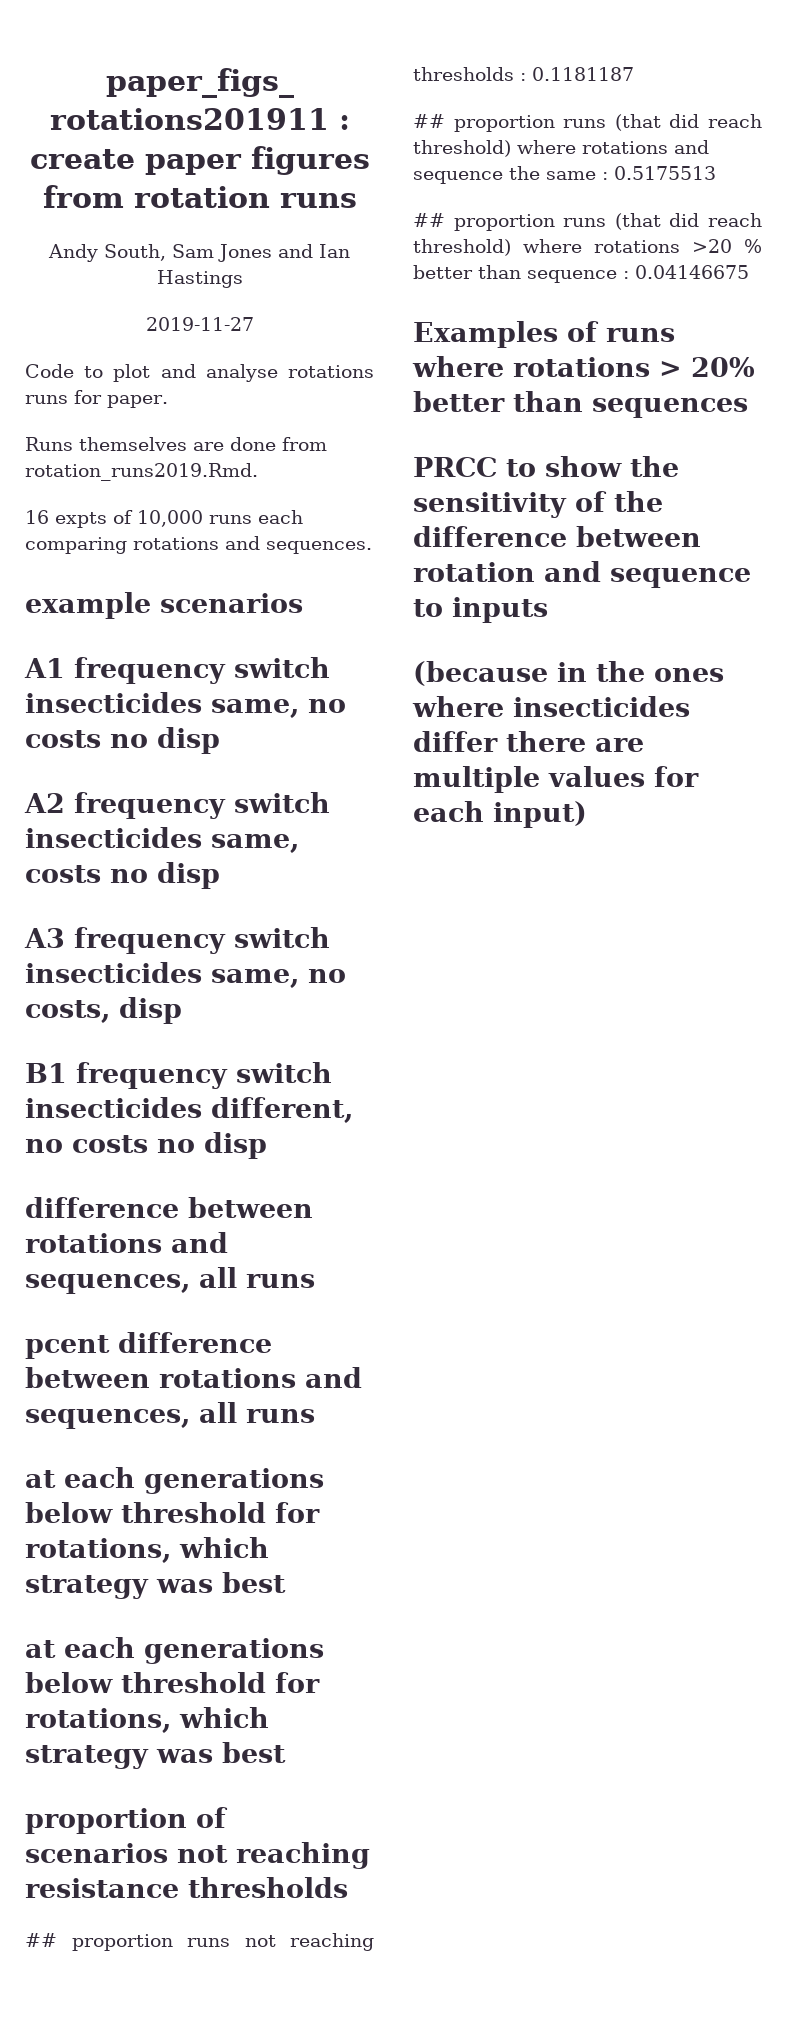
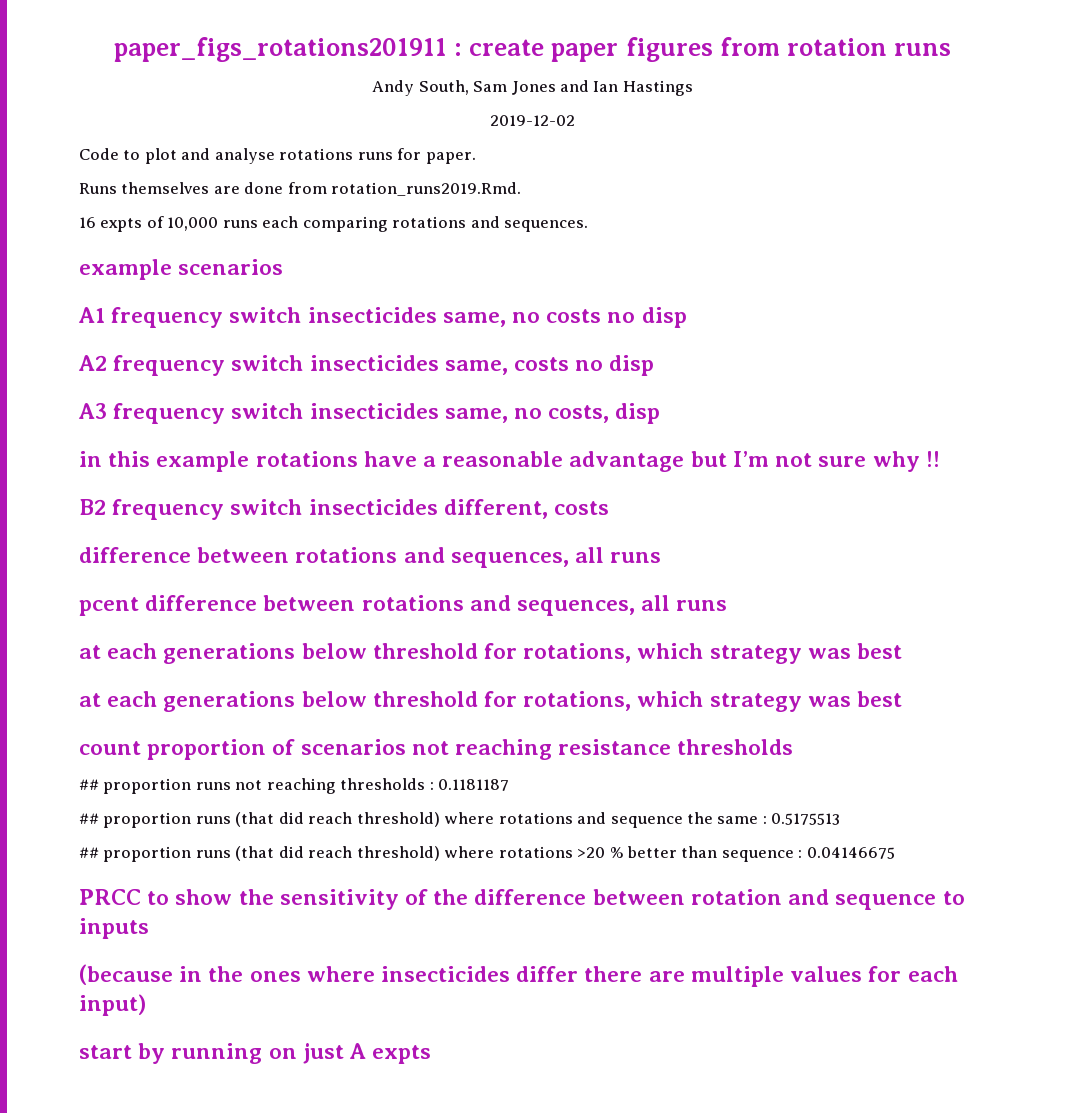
[145,317,254,331] 2019-11-27 -> [490,115,575,126] 2019-12-02
[25,1063,67,1083] B1 -> [79,451,940,472] [79,499,106,515] in this example rotations have a reasonable advantage but I’m not sure why !! // B2
[25,1132,267,1159] no costs no disp -> [554,501,610,515] costs
(286, 1752) none -> [79,741,141,755] count
[413,321,675,348] [412,356,755,377] [413,391,748,418] // Examples of runs where rotations > 20% better than sequences -> (895, 853) none
(587, 814) none -> [79,1043,432,1064] // start by running on just A expts

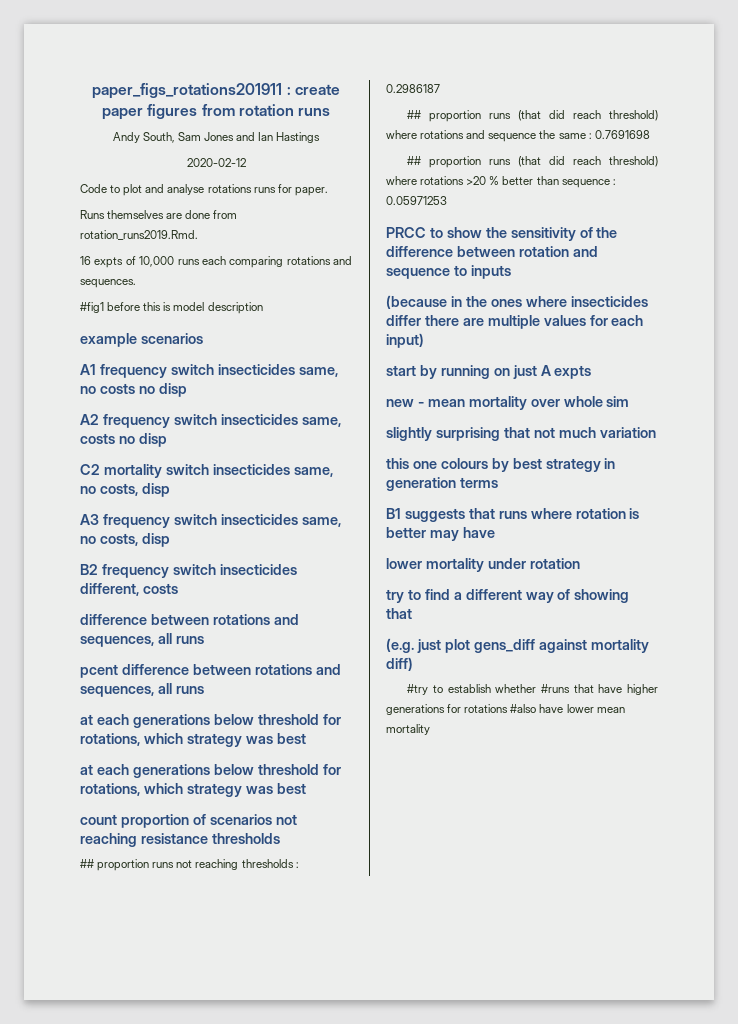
[490,115,575,126] 2019-12-02 -> [186,158,246,167] 2020-02-12
(589, 226) none -> [80,302,263,314] // #fig1 before this is model description
(655, 365) none -> [80,464,333,478] [80,483,170,497] // C2 mortality switch insecticides same, no costs, disp
[79,451,940,472] // in this example rotations have a reasonable advantage but I’m not sure why !! -> (170, 540) none
[438,779,510,791] 0.1181187 -> [386,84,440,93] 0.2986187
[771,813,841,825] 0.5175513 -> [594,130,650,139] 0.7691698
[806,847,895,859] 0.04146675 -> [386,196,447,205] 0.05971253
(432, 1054) none -> [386,396,630,410] [386,427,656,441] [386,458,616,472] [386,477,498,491] [386,508,640,522] [386,527,495,541] [386,558,580,572] [386,589,630,603] [386,608,412,619] [386,638,649,653] [386,657,413,671] [407,684,658,695] [386,704,625,715] [386,724,430,735] // new - mean mortality over whole sim // slightly surprising that not much variation // this one colours by best strategy in generation terms // B1 suggests that runs where rotation is better may have // lower mortality under rotation // try to find a different way of showing that // (e.g. just plot gens_diff against mortality diff) // #try to establish whether #runs that have higher generations for rotations #also have lower mean mortality

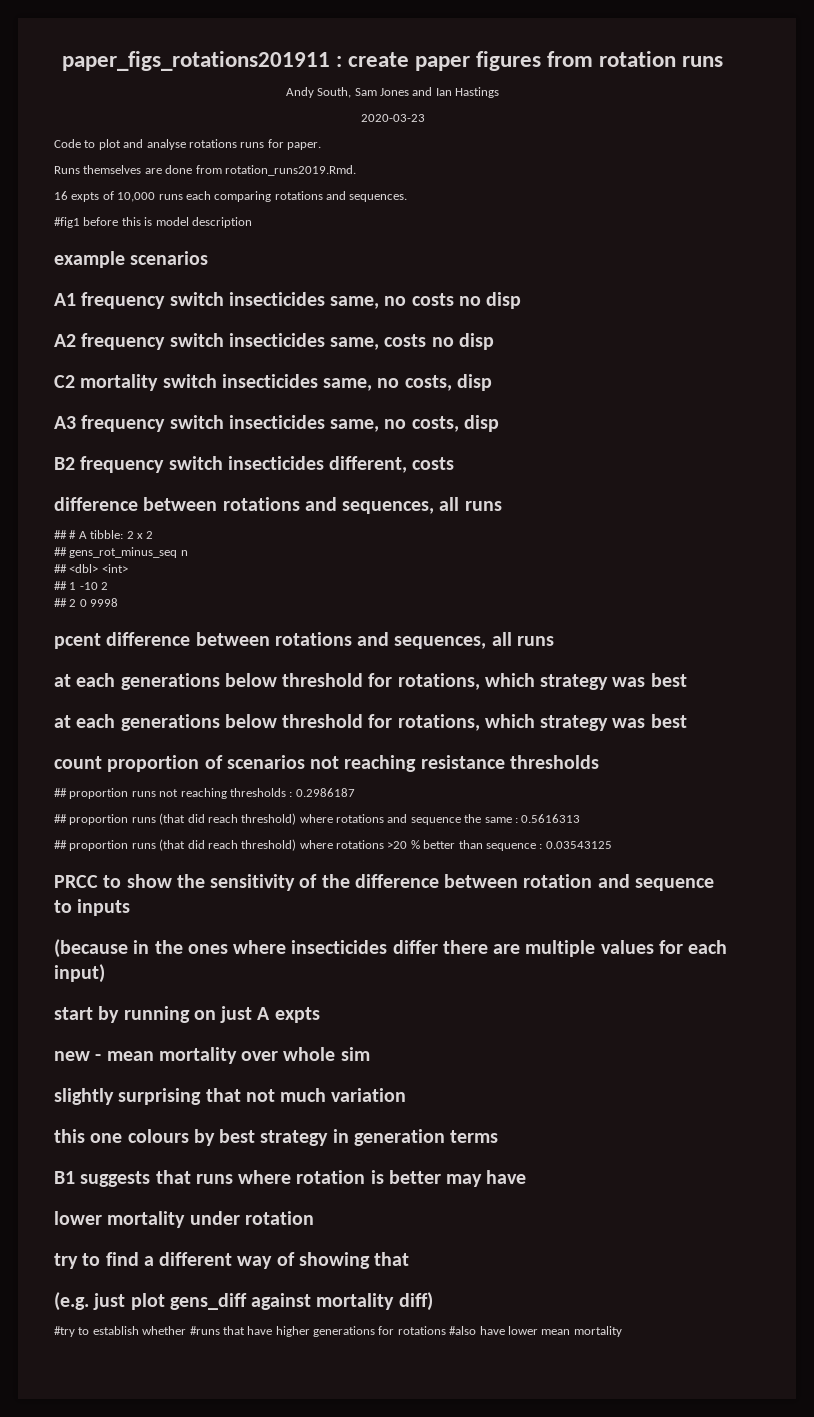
[186,158,246,167] 2020-02-12 -> [360,114,425,122] 2020-03-23
(204, 640) none -> [54,530,154,539] [54,547,188,558] [54,564,128,573] [54,581,109,590] [54,598,119,607] // ## # A tibble: 2 x 2 // ## gens_rot_minus_seq n // ## <dbl> <int> // ## 1 -10 2 // ## 2 0 9998
[594,130,650,139] 0.7691698 -> [521,814,581,823] 0.5616313
[386,196,447,205] 0.05971253 -> [545,841,612,849] 0.03543125

